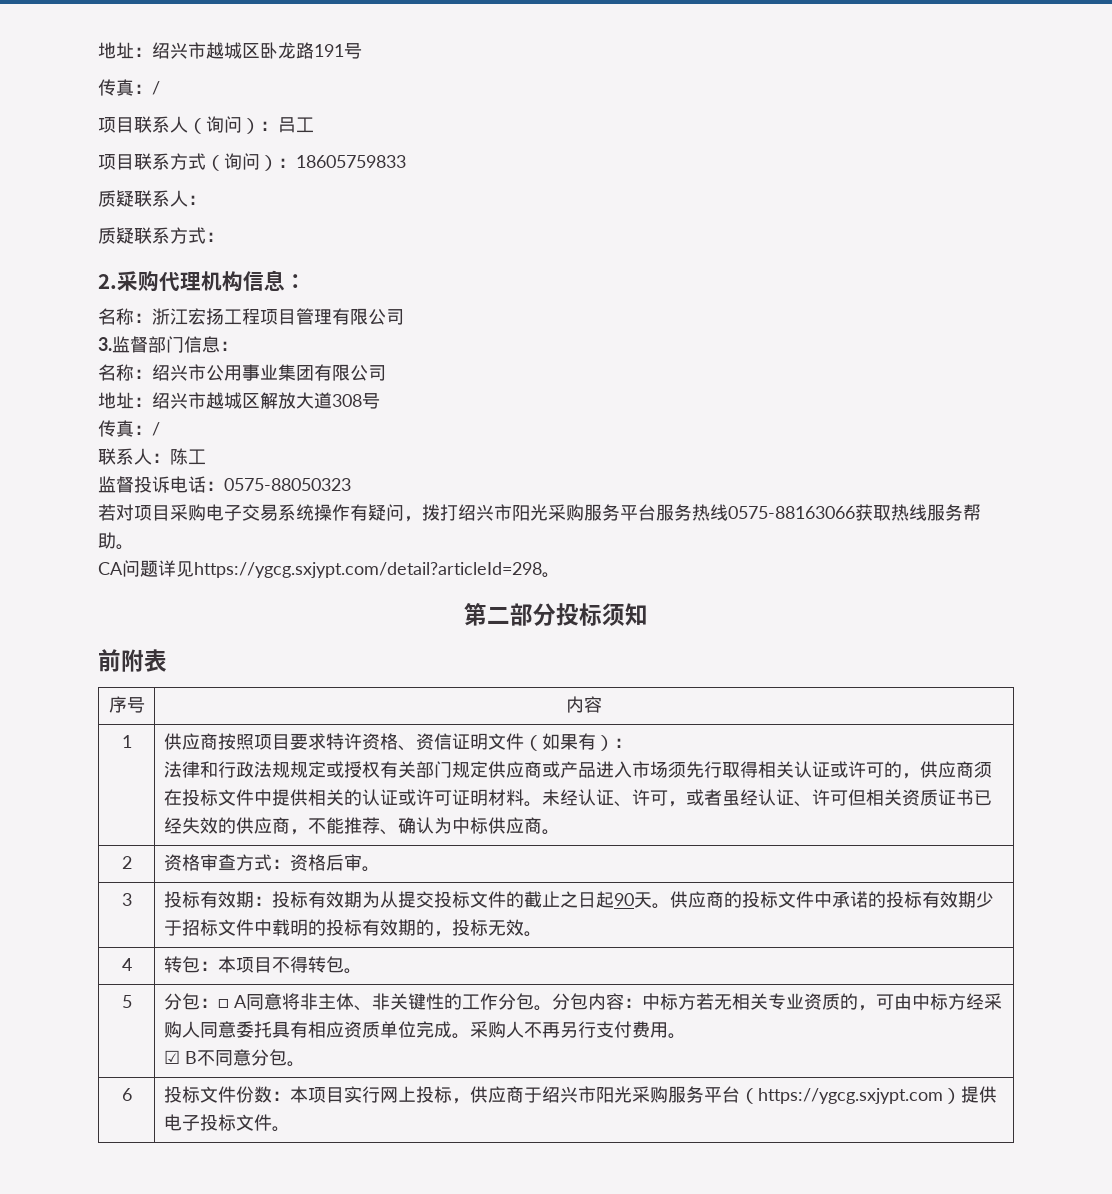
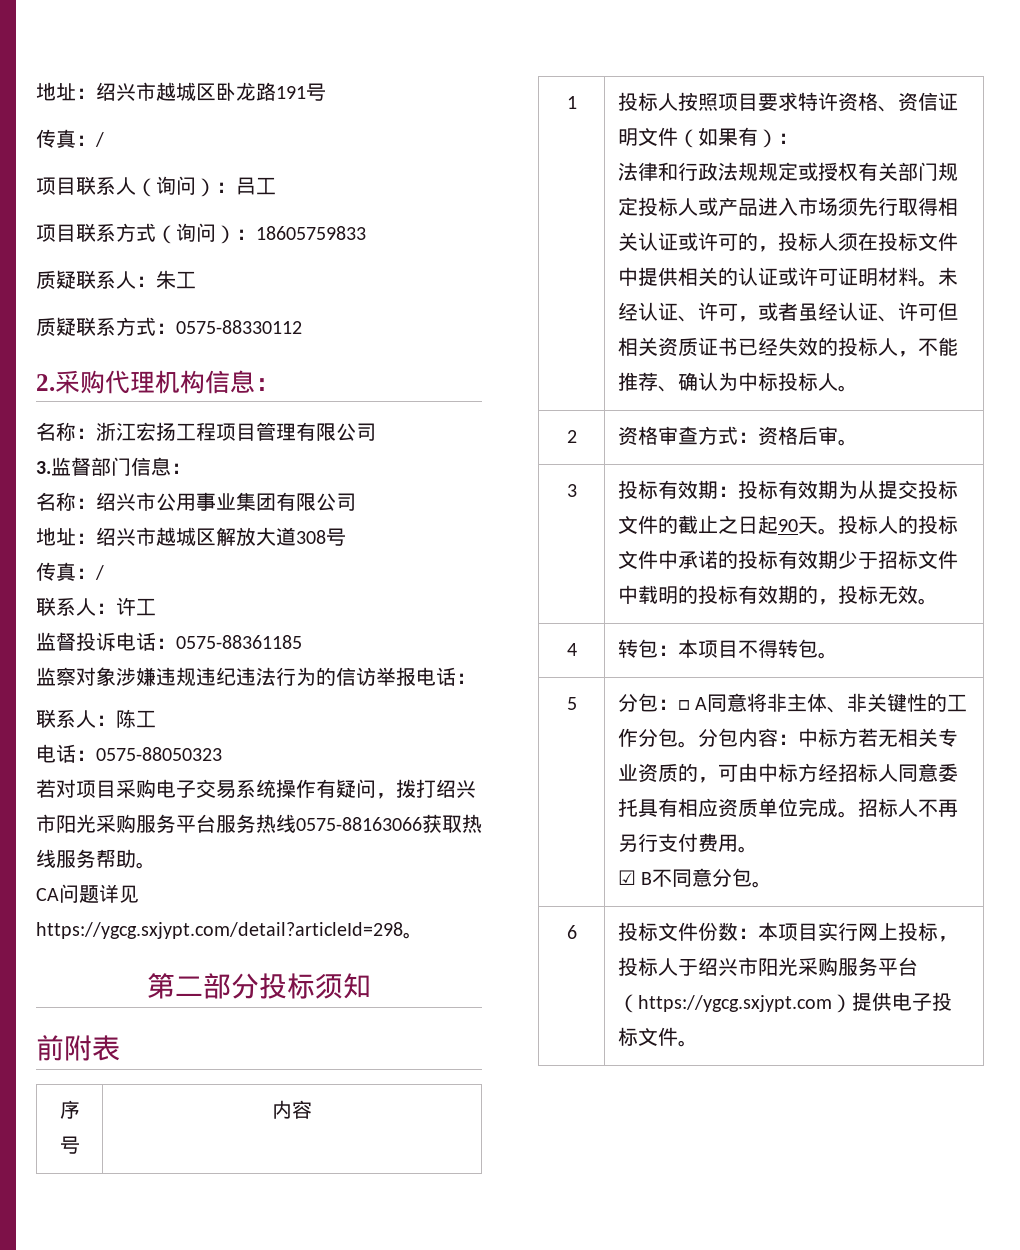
(206, 200) none -> [156,270,196,289] 朱工
(224, 237) none -> [176,320,302,334] 0575-88330112
[170,448,188,465] 陈 -> [116,597,136,616] 许
(224, 486) none -> [176,635,302,649] [36,667,476,686] [36,709,156,728] [36,744,96,763] 0575-88361185 // 监察对象涉嫌违规违纪违法行为的信访举报电话： // 联系人：陈工 // 电话：
[164,733,219,750] 供应商 -> [617,92,678,111] 投标人
[488,761,543,778] 供应商 -> [637,197,698,216] 投标人
[920,761,975,778] 供应商 -> [777,232,838,251] 投标人
[236,817,291,834] 供应商 -> [837,337,898,356] 投标人
[488,817,543,834] 供应商 -> [777,372,838,391] 投标人
[670,891,725,908] 供应商 -> [837,515,898,534] 投标人
[984,993,1003,1010] [164,1021,183,1038] 采购 -> [837,763,878,782] 招标
[470,1021,507,1038] 采购 -> [857,798,898,817] 招标
[470,1086,525,1103] 供应商 -> [617,957,678,976] 投标人

